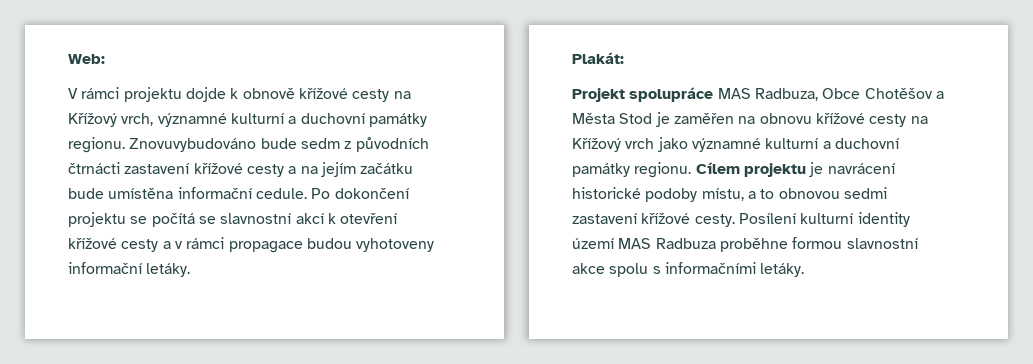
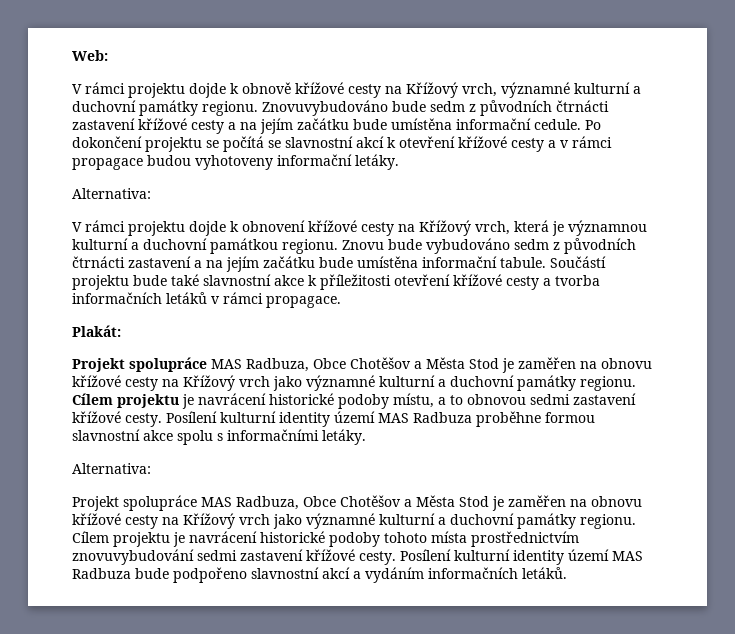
(191, 270) none -> [72,188,151,199] [72,220,647,236] [72,238,636,254] [72,256,606,272] [72,274,600,290] [72,292,341,308] // Alternativa: // V rámci projektu dojde k obnovení křížové cesty na Křížový vrch, která je významnou kulturní a duchovní památkou regionu. Znovu bude vybudováno sedm z původních čtrnácti zastavení a na jejím začátku bude umístěna informační tabule. Součástí projektu bude také slavnostní akce k příležitosti otevření křížové cesty a tvorba informačních letáků v rámci propagace.
(805, 270) none -> [72,463,151,474] [72,495,642,511] [72,513,636,529] [72,531,579,547] [72,549,643,565] [72,567,567,583] // Alternativa: // Projekt spolupráce MAS Radbuza, Obce Chotěšov a Města Stod je zaměřen na obnovu křížové cesty na Křížový vrch jako významné kulturní a duchovní památky regionu. Cílem projektu je navrácení historické podoby tohoto místa prostřednictvím znovuvybudování sedmi zastavení křížové cesty. Posílení kulturní identity území MAS Radbuza bude podpořeno slavnostní akcí a vydáním informačních letáků.

